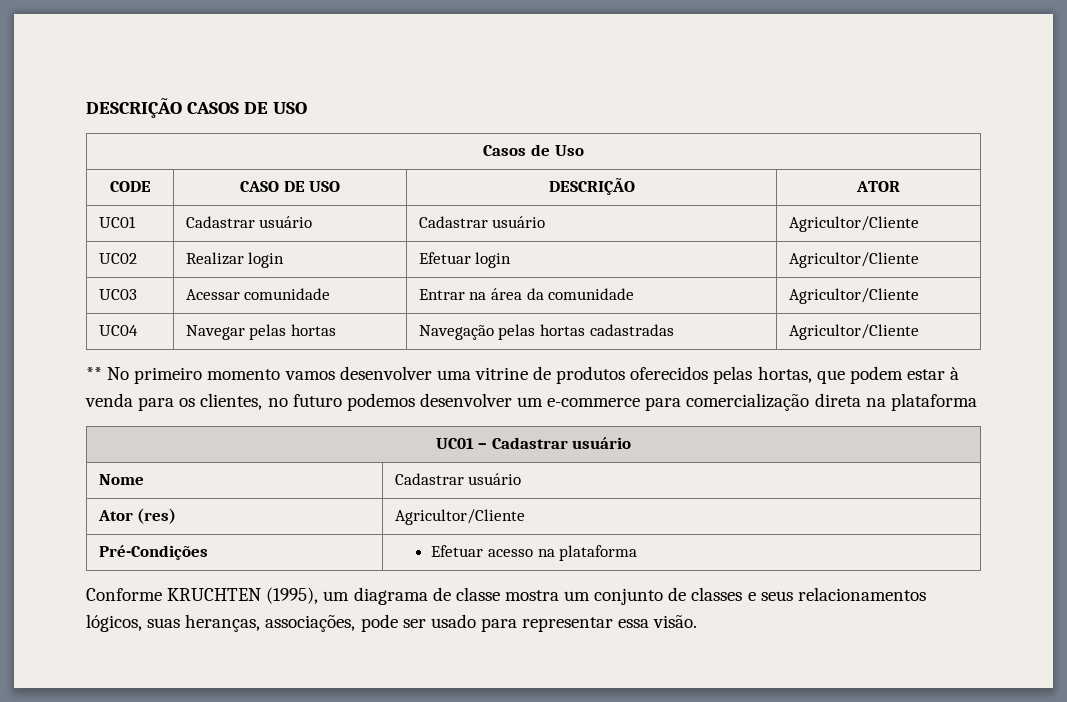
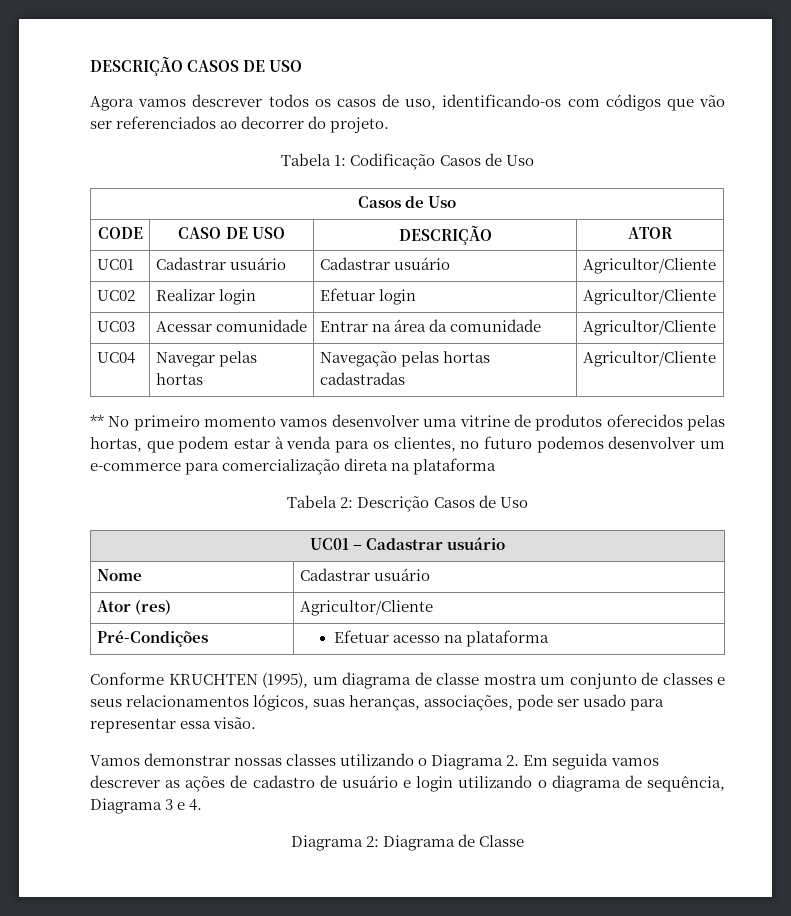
(308, 108) none -> [90,94,725,111] [90,116,390,133] [281,153,534,170] // Agora vamos descrever todos os casos de uso, identificando-os com códigos que vão ser referenciados ao decorrer do projeto. // Tabela 1: Codificação Casos de Uso
(977, 402) none -> [287,495,528,512] // Tabela 2: Descrição Casos de Uso
(698, 621) none -> [90,753,659,770] [90,775,725,792] [90,798,203,814] [290,834,525,851] // Vamos demonstrar nossas classes utilizando o Diagrama 2. Em seguida vamos descrever as ações de cadastro de usuário e login utilizando o diagrama de sequência, Diagrama 3 e 4. // Diagrama 2: Diagrama de Classe

